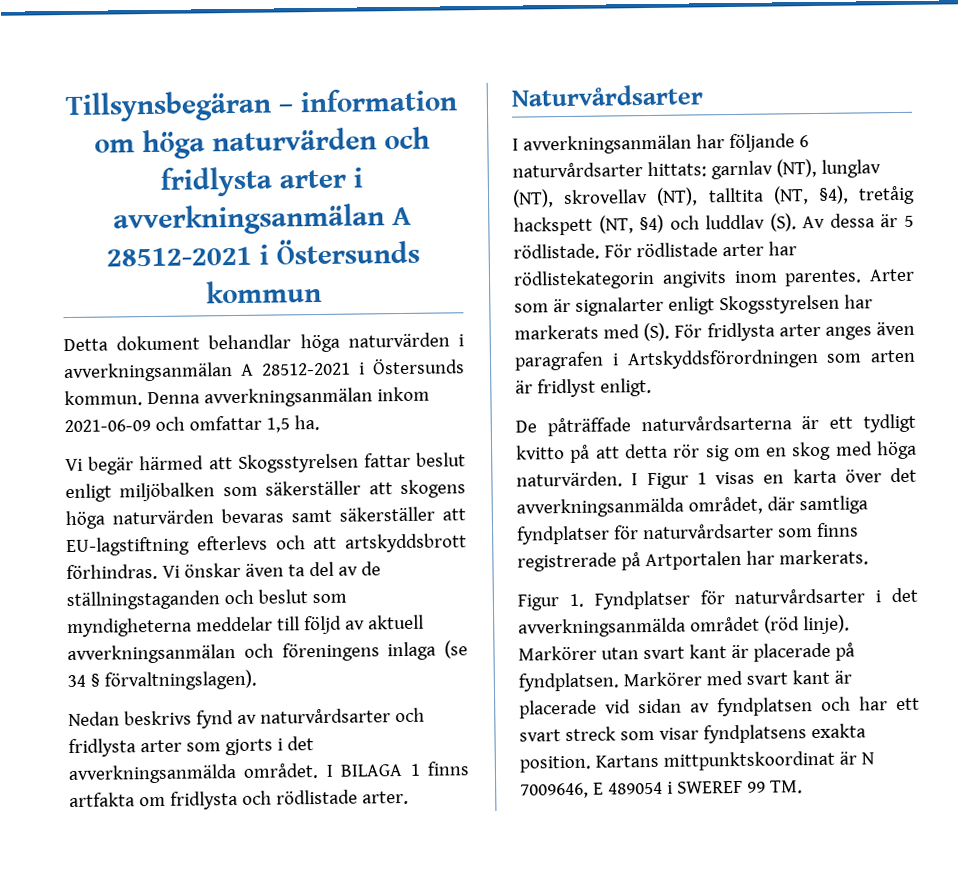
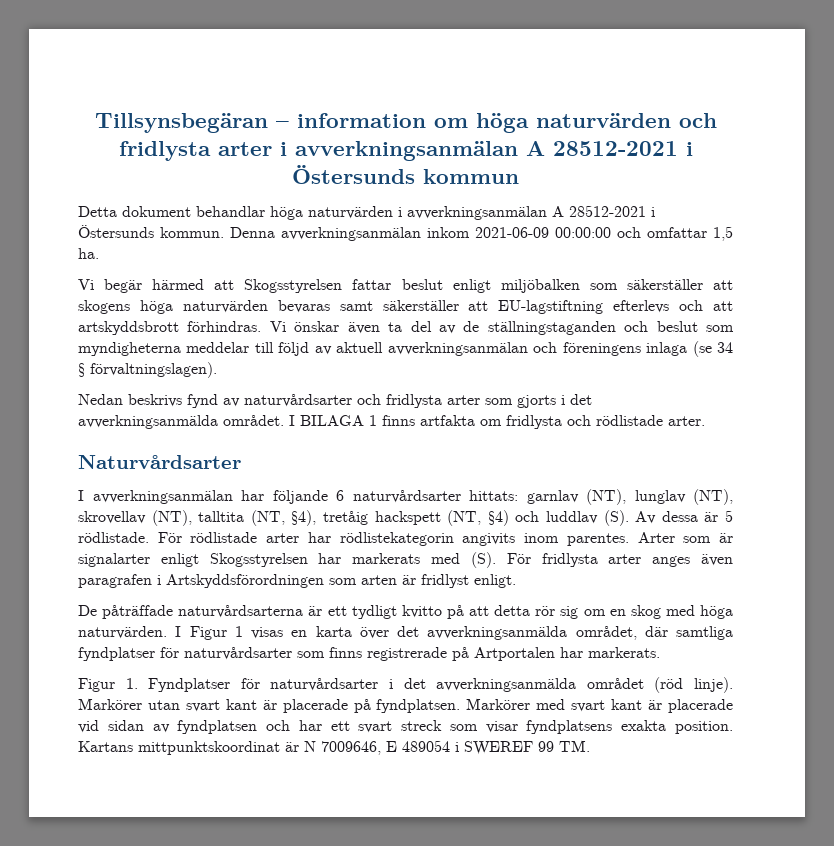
(151, 426) none -> [555,227,611,238] 00:00:00

